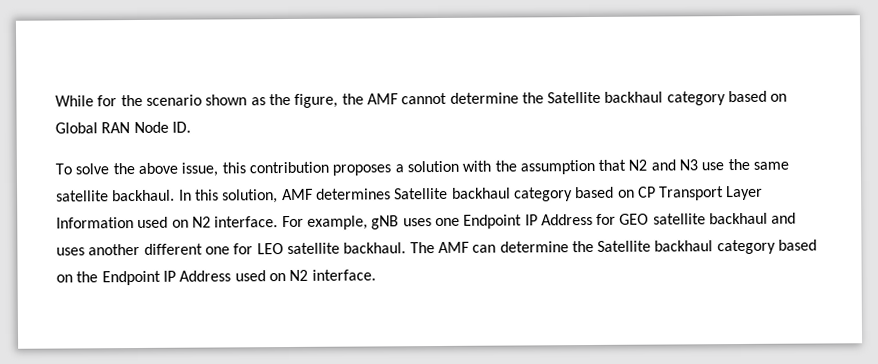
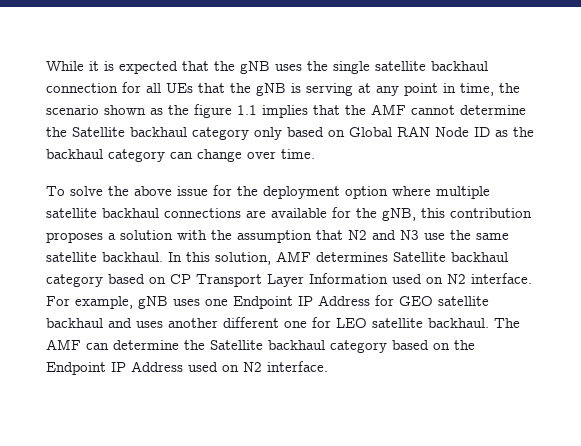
[97,95,118,107] for -> [89,61,488,74] [46,82,494,96] it is expected that the gNB uses the single satellite backhaul connection for all UEs that the gNB is serving at any point in time,
[294,93,339,108] figure, -> [194,104,340,118] figure 1.1 implies that
(726, 98) none -> [254,127,282,140] only
[171,121,191,133] [55,162,219,177] ID. // To solve the above issue, -> [474,127,534,137] [46,149,315,162] [46,185,490,199] [46,207,416,221] ID as the backhaul category can change over time. // To solve the above issue for the deployment option where multiple satellite backhaul connections are available for the gNB,

